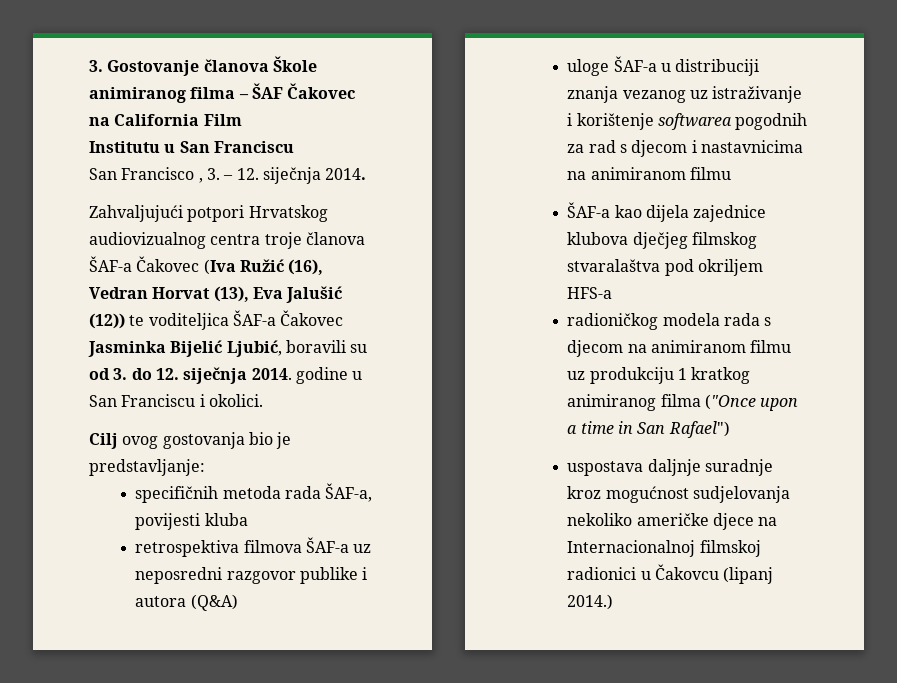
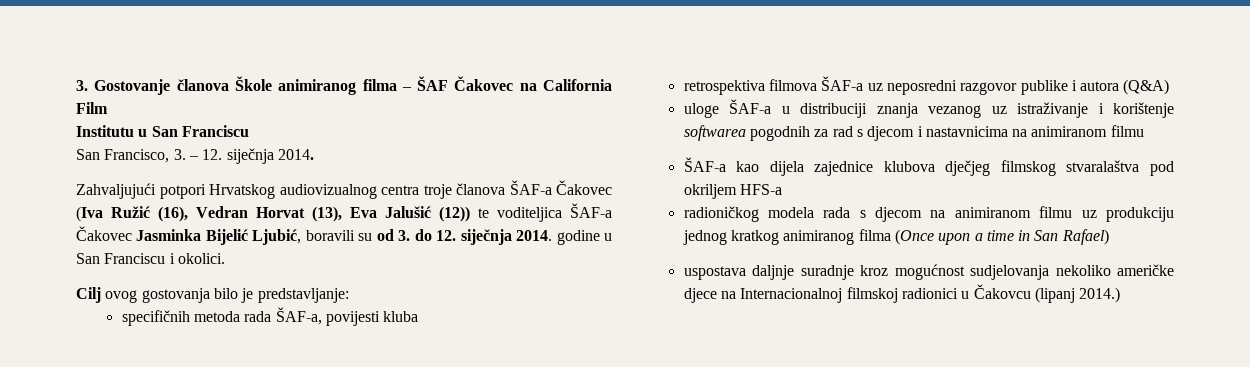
[121,167,203,183] Francisco , -> [104,149,170,163] Francisco,
[248,432,273,445] bio -> [213,288,238,299] bilo
[678,368,688,380] 1 -> [682,230,727,245] jednog
[705,394,757,410] ("Once -> [894,229,934,245] (Once
[668,421,730,438] Rafael") -> [1061,229,1109,245] Rafael)

